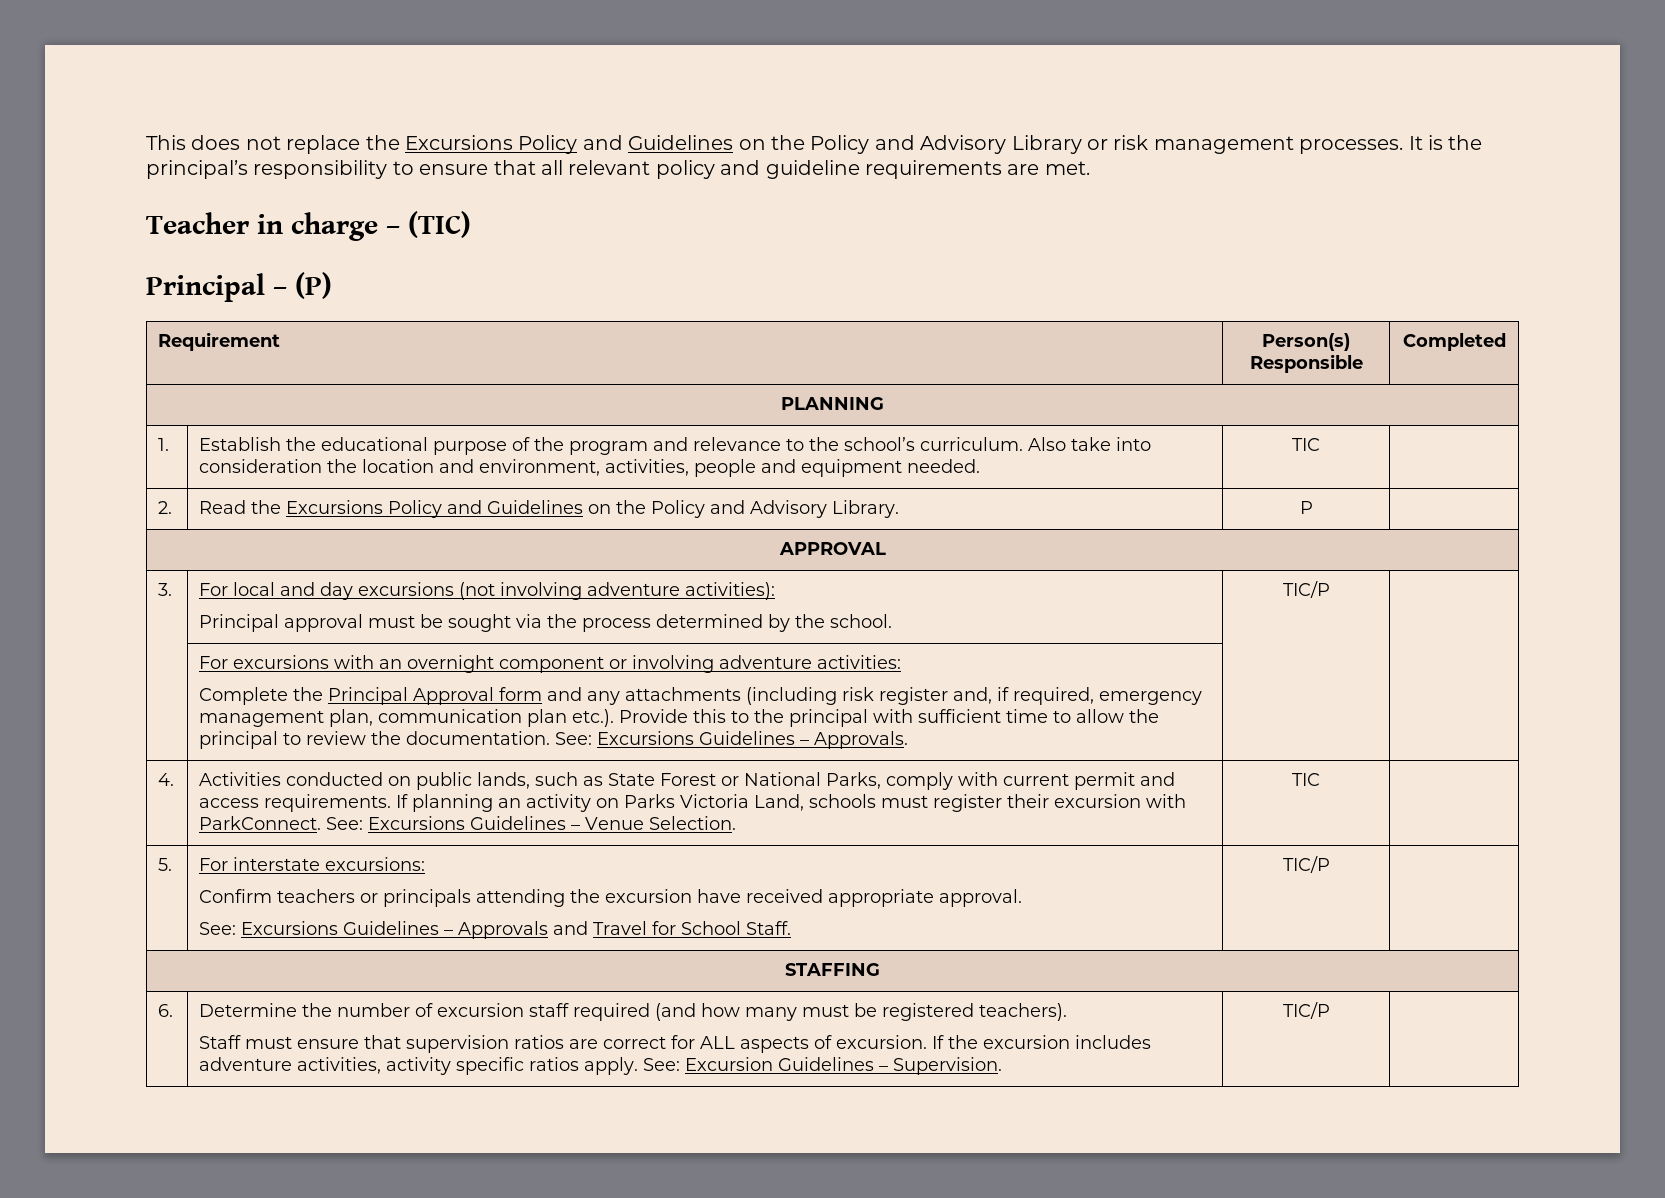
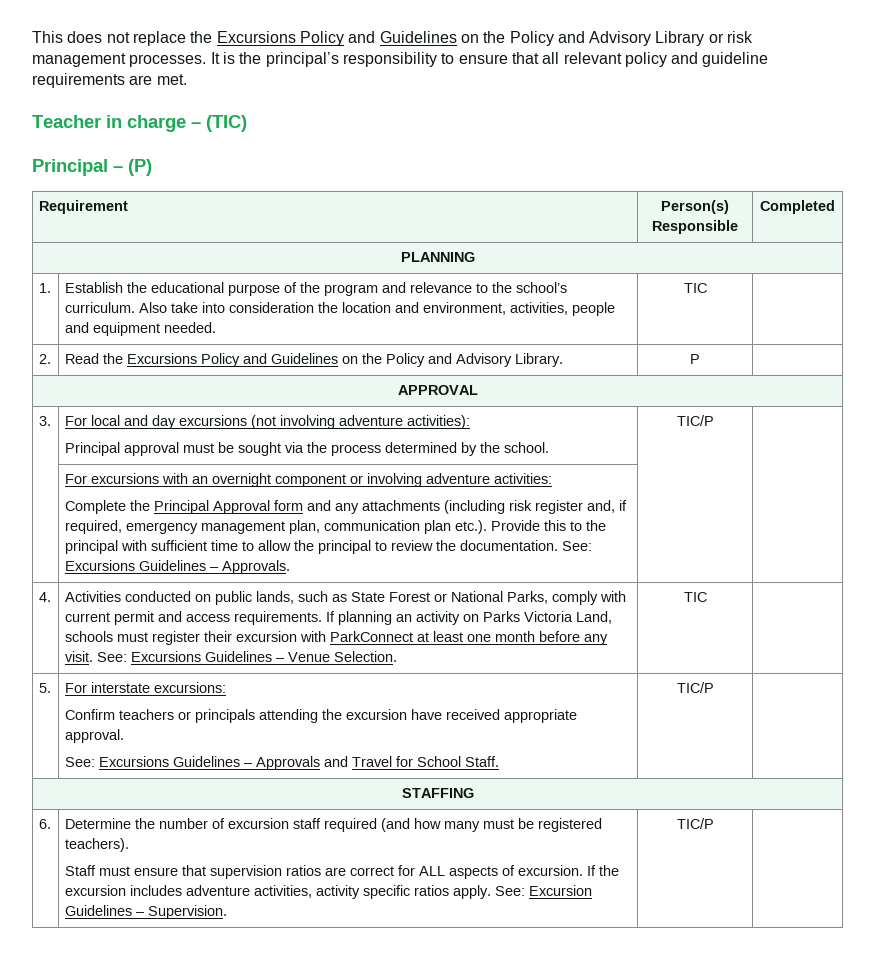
[199,816,322,830] ParkConnect. -> [329,631,608,645] [64,651,93,662] ParkConnect at least one month before any visit.

